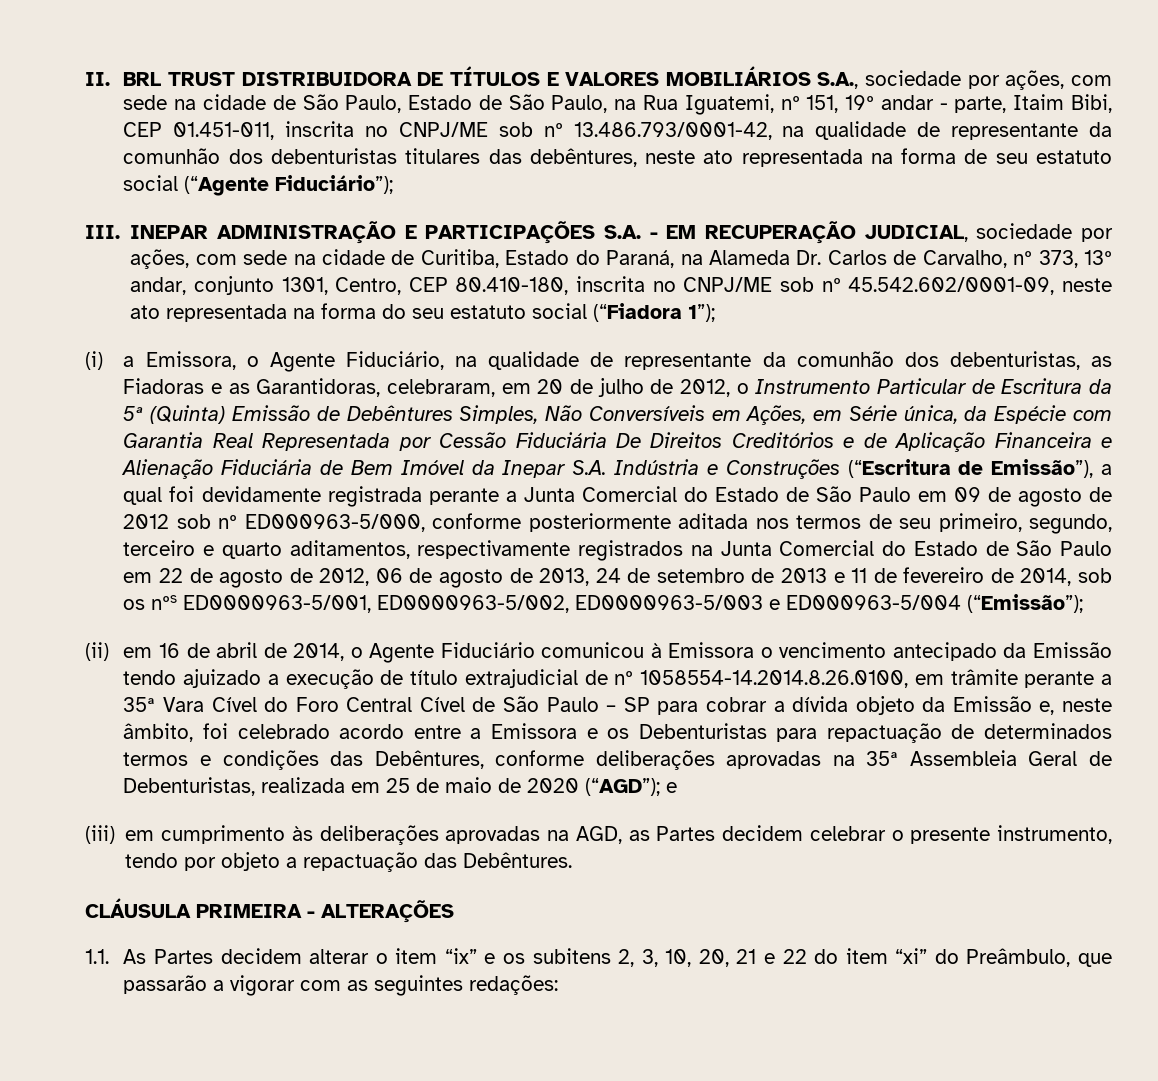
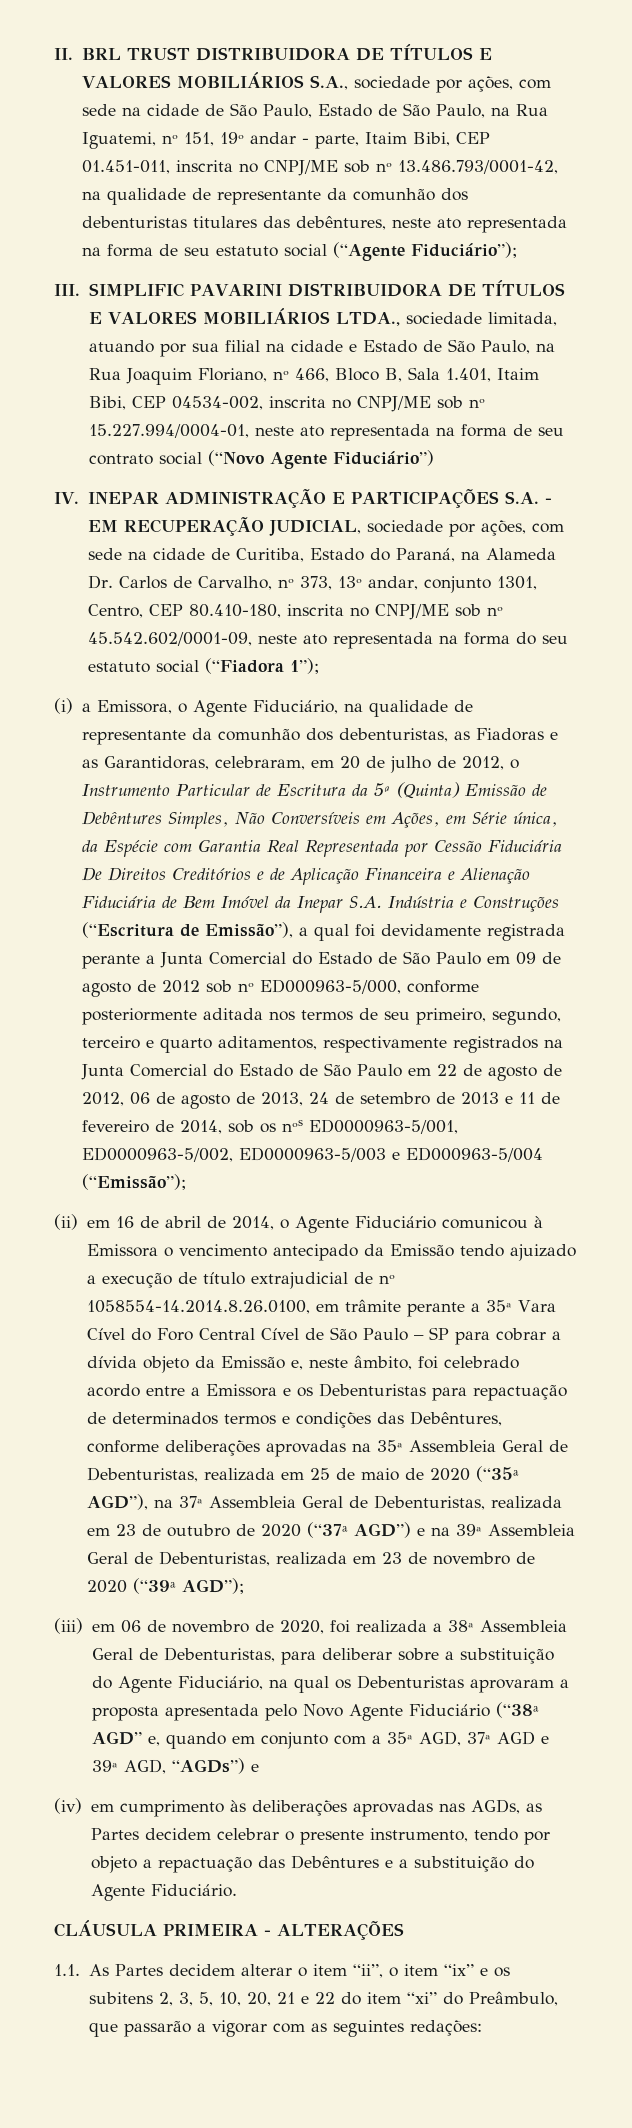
(120, 232) none -> [88,280,565,297] [88,308,557,326] [88,339,555,357] [88,367,539,385] [88,396,485,412] [88,424,564,441] [88,450,434,469] [54,492,79,504] SIMPLIFIC PAVARINI DISTRIBUIDORA DE TÍTULOS E VALORES MOBILIÁRIOS LTDA., sociedade limitada, atuando por sua filial na cidade e Estado de São Paulo, na Rua Joaquim Floriano, nº 466, Bloco B, Sala 1.401, Itaim Bibi, CEP 04534-002, inscrita no CNPJ/ME sob nº 15.227.994/0004-01, neste ato representada na forma de seu contrato social (“Novo Agente Fiduciário”) // IV.
[585,778,661,796] (“AGD”); -> [475,1466,519,1482] [86,1494,562,1510] [86,1522,575,1538] [86,1551,535,1566] [86,1578,244,1594] [54,1618,567,1634] [91,1647,554,1665] [91,1675,569,1693] [91,1702,539,1721] [91,1731,549,1749] [91,1758,245,1774] (“35ª AGD”), na 37ª Assembleia Geral de Debenturistas, realizada em 23 de outubro de 2020 (“37ª AGD”) e na 39ª Assembleia Geral de Debenturistas, realizada em 23 de novembro de 2020 (“39ª AGD”); // (iii) em 06 de novembro de 2020, foi realizada a 38ª Assembleia Geral de Debenturistas, para deliberar sobre a substituição do Agente Fiduciário, na qual os Debenturistas aprovaram a proposta apresentada pelo Novo Agente Fiduciário (“38ª AGD” e, quando em conjunto com a 35ª AGD, 37ª AGD e 39ª AGD, “AGDs”)
[85,825,115,844] (iii) -> [54,1798,82,1814] (iv)
[547,826,622,844] na AGD, -> [438,1799,520,1814] nas AGDs,
[463,852,573,868] Debêntures. -> [290,1855,534,1872] [90,1884,237,1901] Debêntures e a substituição do Agente Fiduciário.
(438, 956) none -> [352,1964,438,1978] “ii”, o item
(658, 958) none -> [198,1992,213,2006] 5,

